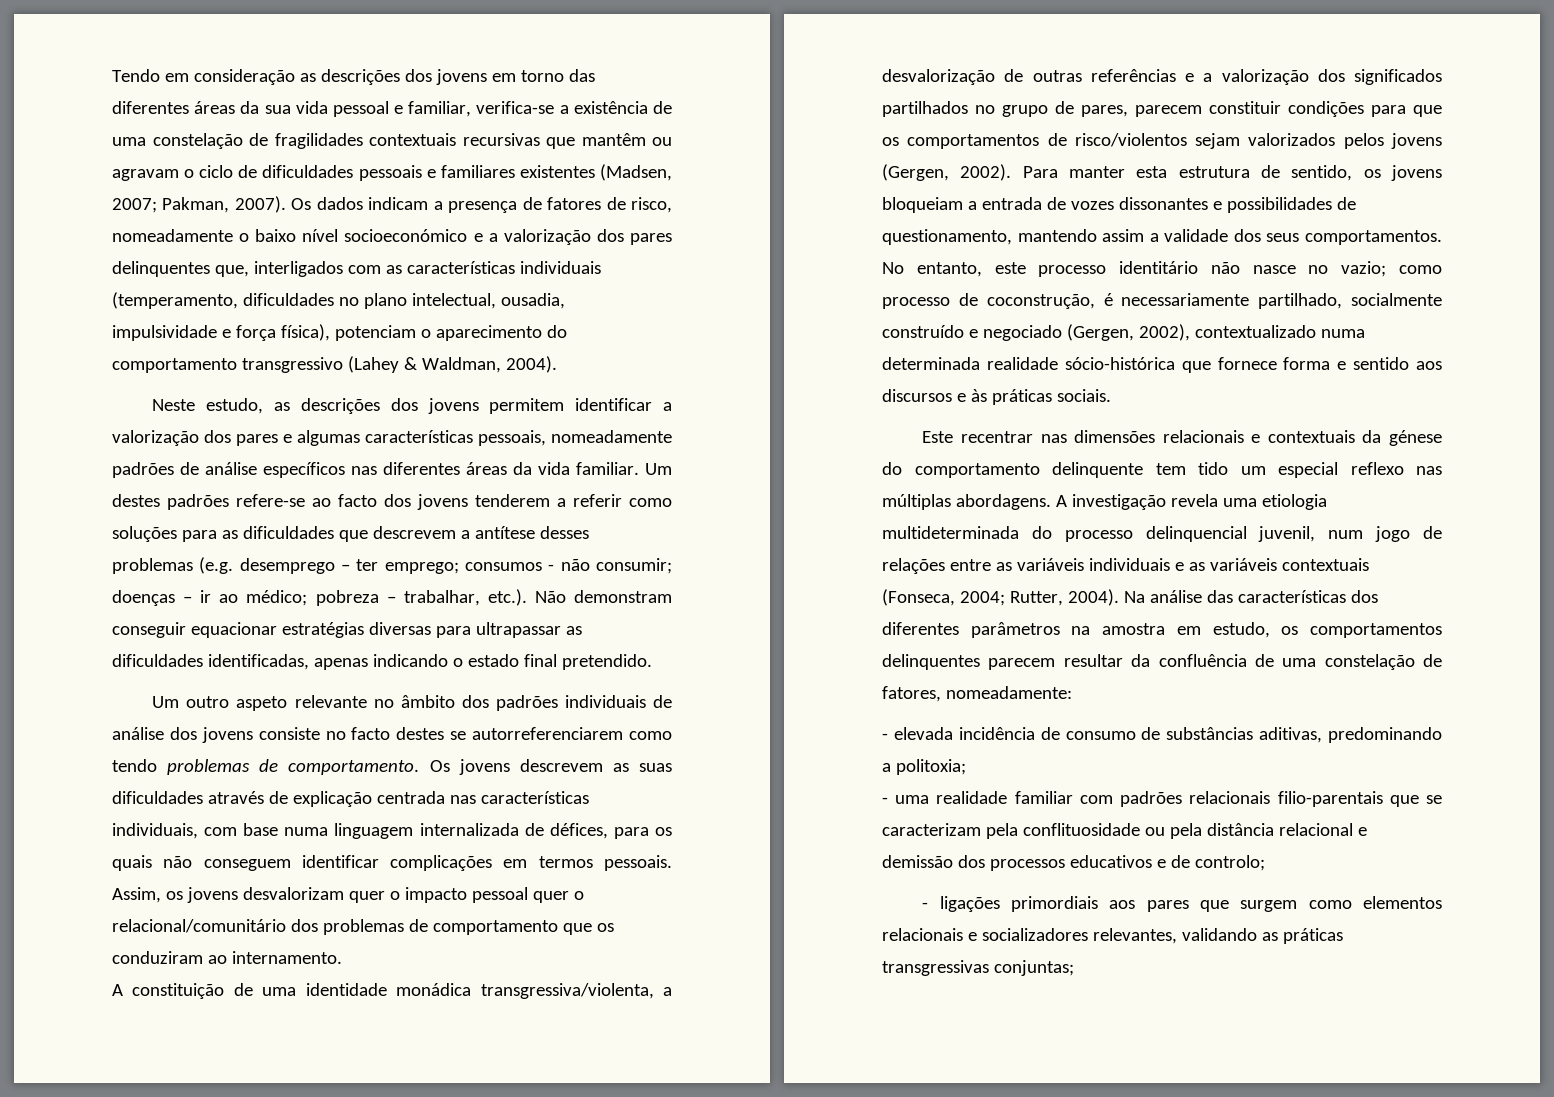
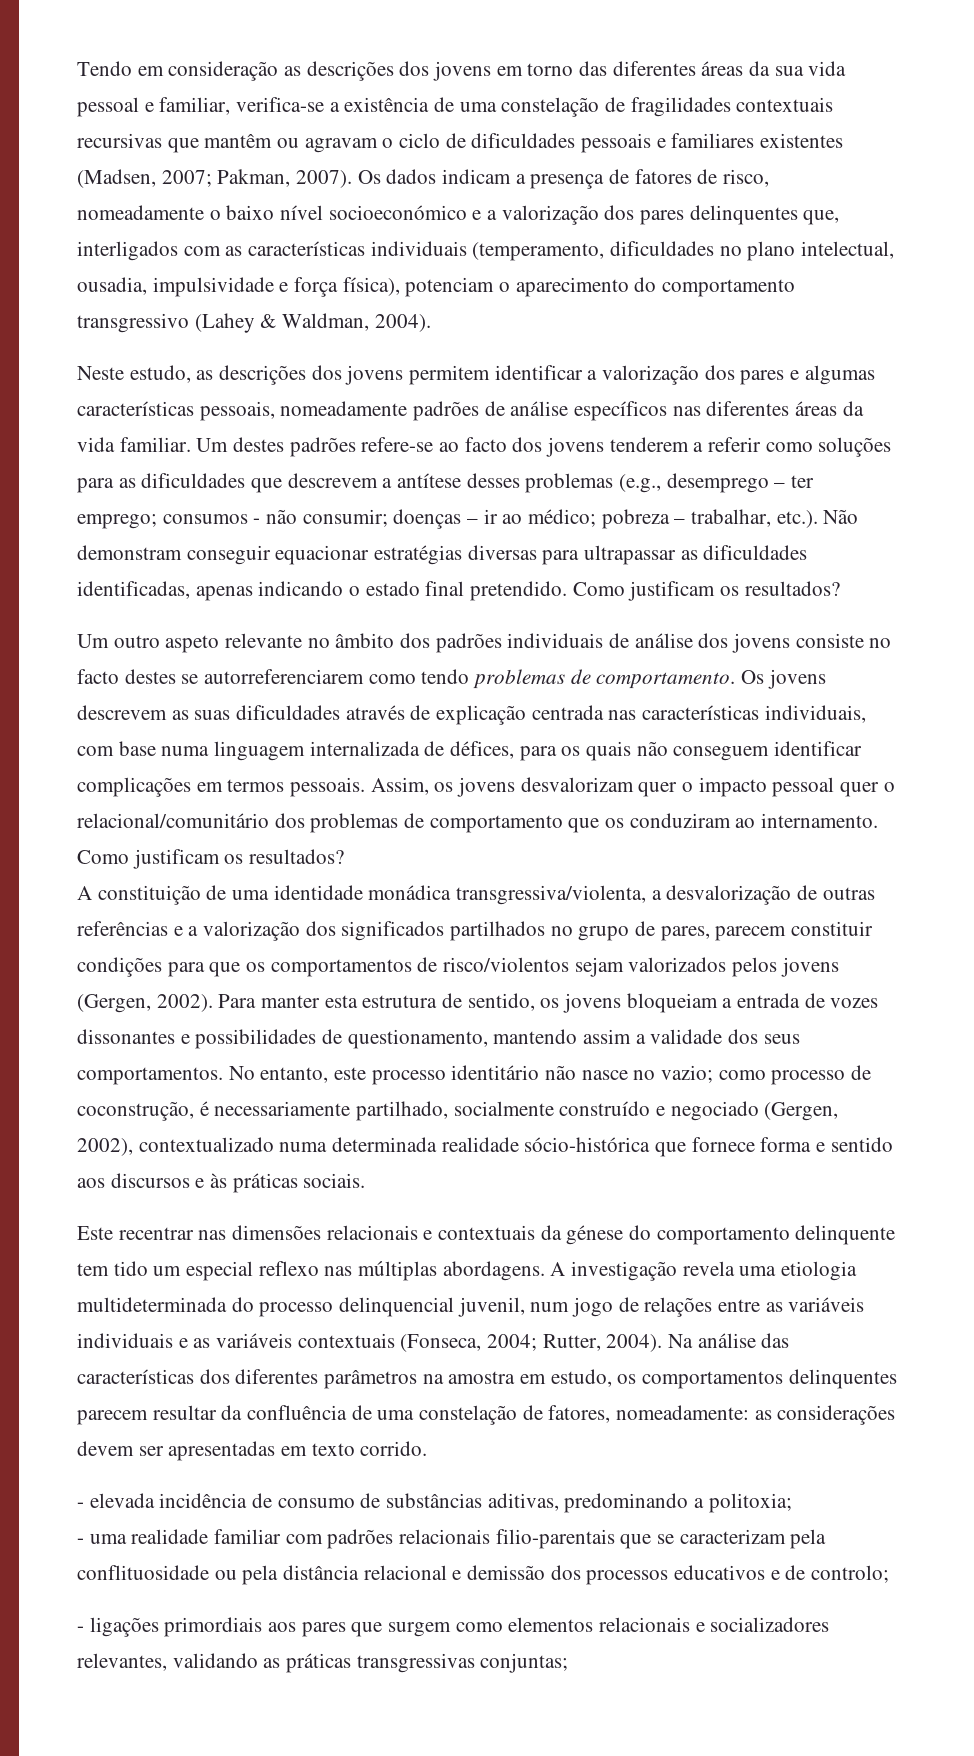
[199,557,234,574] (e.g. -> [619,474,662,493] (e.g.,
(652, 662) none -> [572,581,840,601] Como justificam os resultados?
(342, 957) none -> [77,849,345,869] Como justificam os resultados?
(1072, 692) none -> [754,1405,896,1425] [77,1441,428,1461] as considerações devem ser apresentadas em texto corrido.

